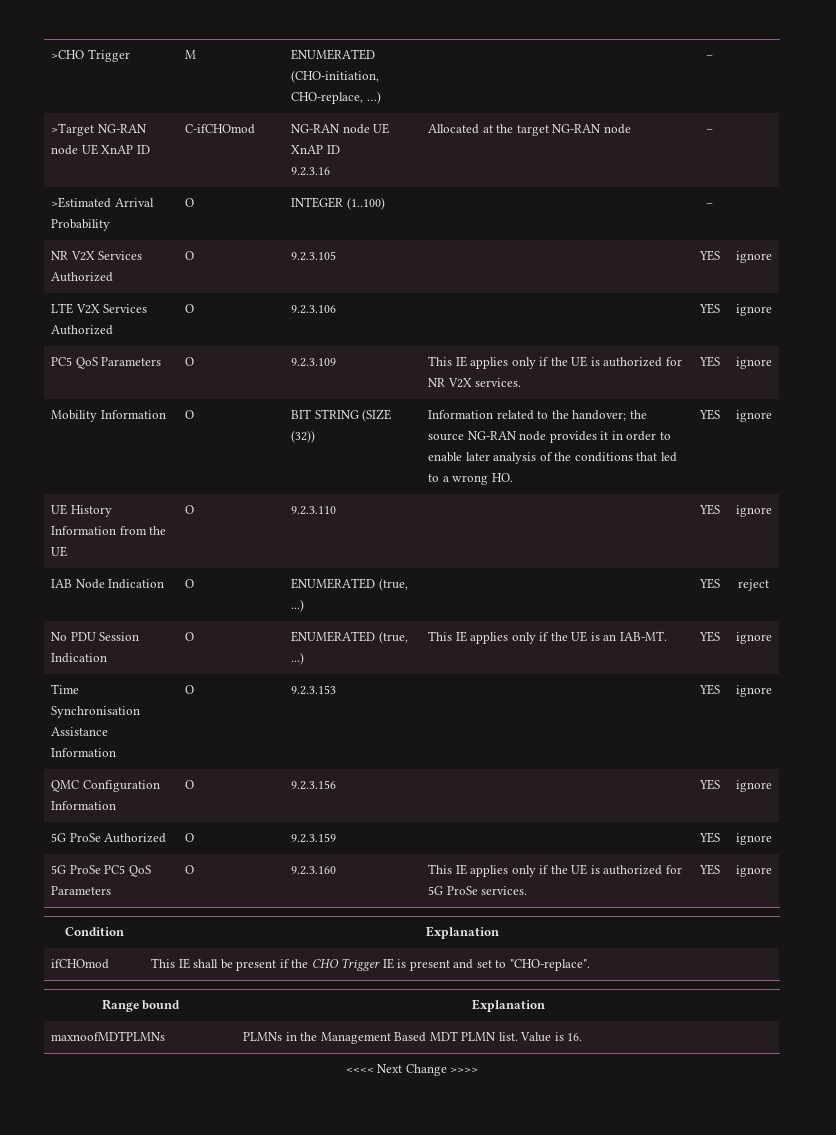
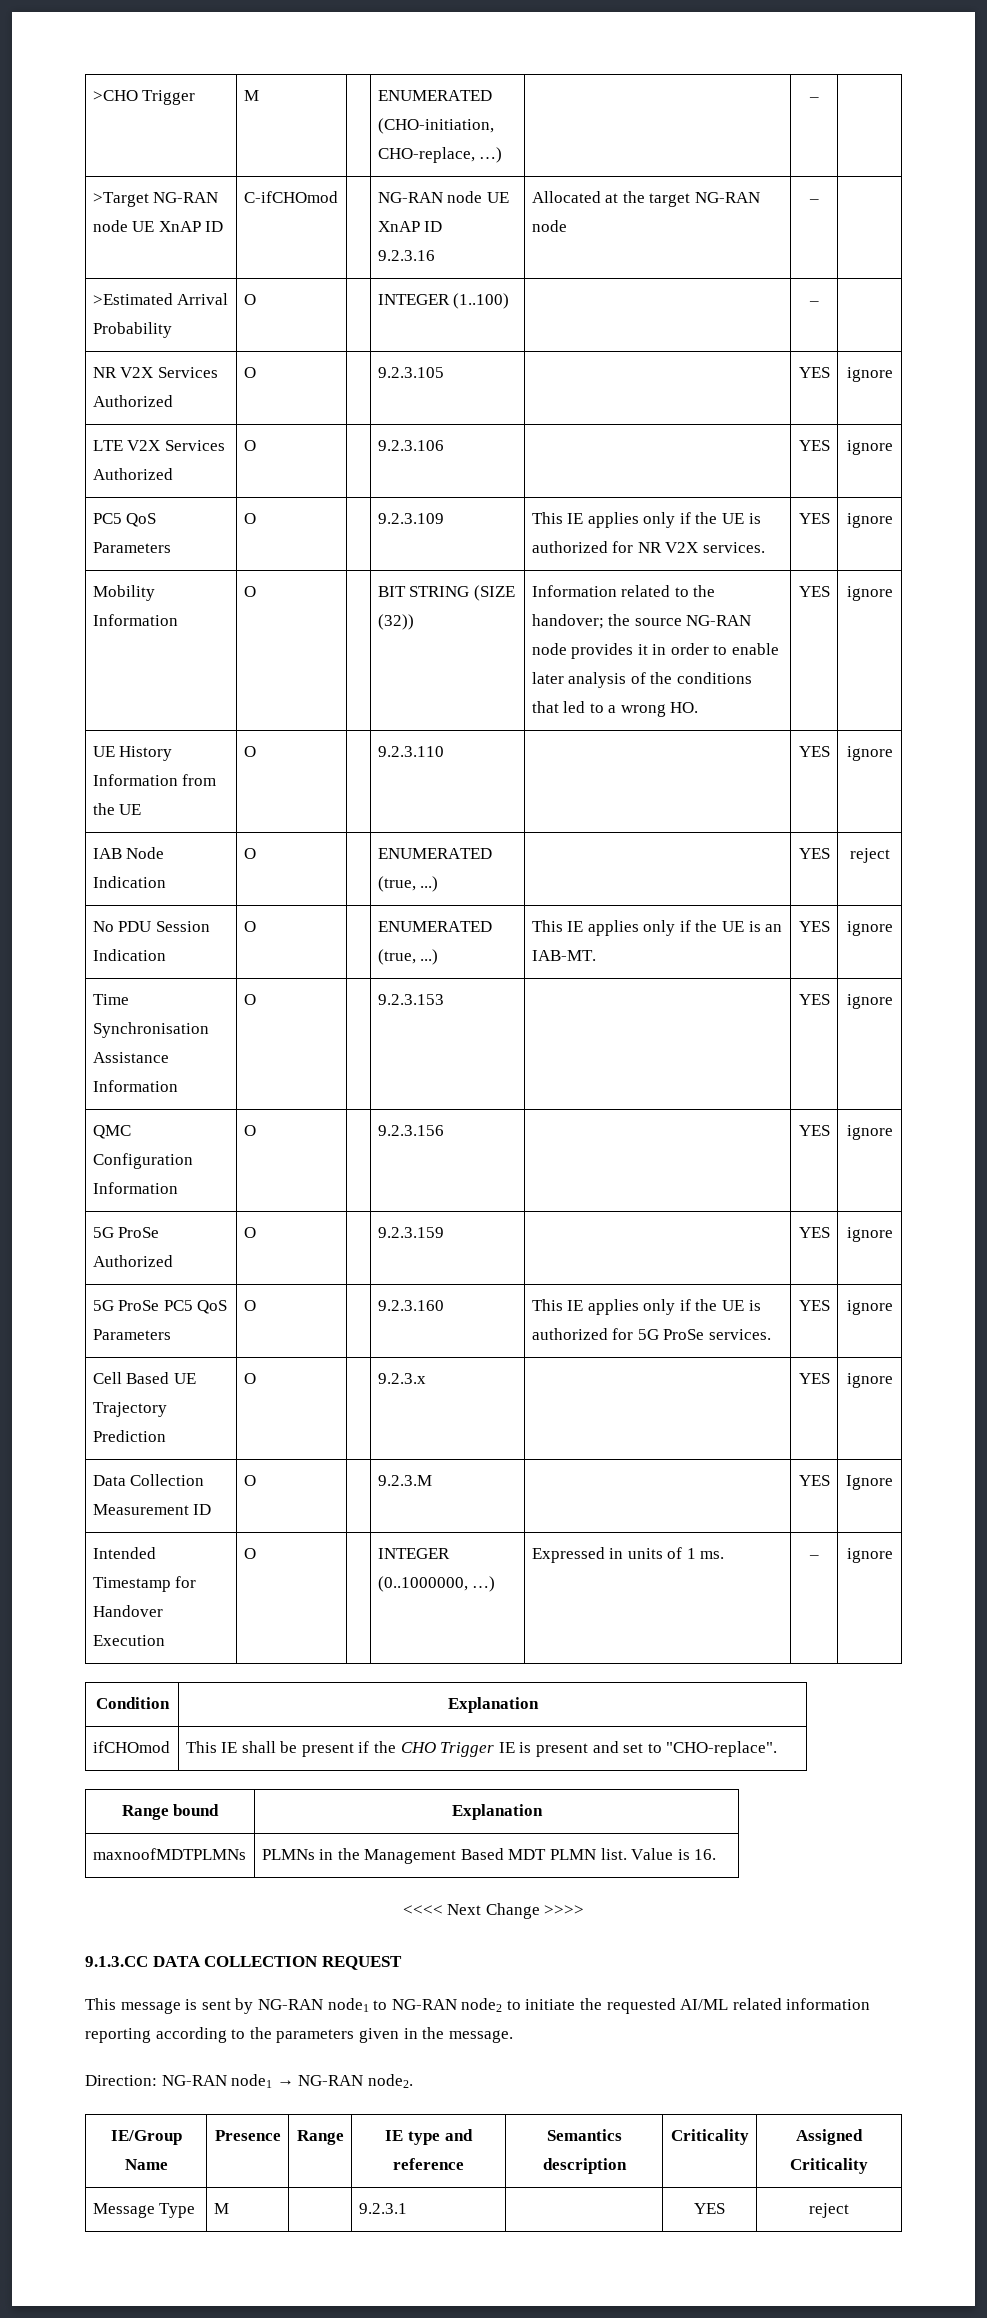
(772, 871) none -> [92,1372,196,1384] [92,1402,167,1417] [92,1430,166,1442] [243,1373,256,1384] [377,1373,426,1384] [798,1373,830,1384] [846,1373,893,1388] [92,1474,205,1486] [92,1504,212,1515] [243,1475,256,1486] [377,1475,432,1486] [798,1475,830,1486] [846,1475,893,1490] [92,1547,156,1559] [92,1576,197,1592] [92,1605,163,1617] [92,1635,165,1646] [243,1548,256,1559] [377,1548,450,1559] [377,1576,496,1592] [531,1547,725,1563] [808,1555,819,1559] [846,1548,893,1563] // Cell Based UE Trajectory Prediction | O | | 9.2.3.x | | YES | ignore // Data Collection Measurement ID | O | | 9.2.3.M | | YES | Ignore // Intended Timestamp for Handover Execution | O | | INTEGER (0..1000000, …) | Expressed in units of 1 ms. | – | ignore
(479, 1070) none -> [85,1956,402,1970] [85,1998,871,2014] [85,2027,513,2043] [85,2074,413,2088] [110,2130,182,2145] [124,2159,168,2170] [214,2130,281,2141] [296,2130,344,2145] [385,2129,473,2145] [393,2158,464,2170] [546,2129,622,2141] [542,2158,627,2174] [670,2129,749,2145] [796,2129,863,2145] [790,2158,868,2174] [92,2203,196,2218] [213,2203,229,2214] [358,2203,407,2214] [694,2203,725,2214] [809,2203,849,2218] // 9.1.3.CC DATA COLLECTION REQUEST // This message is sent by NG-RAN node1 to NG-RAN node2 to initiate the requested AI/ML related information reporting according to the parameters given in the message. // Direction: NG-RAN node1 → NG-RAN node2. // IE/Group Name | Presence | Range | IE type and reference | Semantics description | Criticality | Assigned Criticality // Message Type | M | | 9.2.3.1 | | YES | reject

